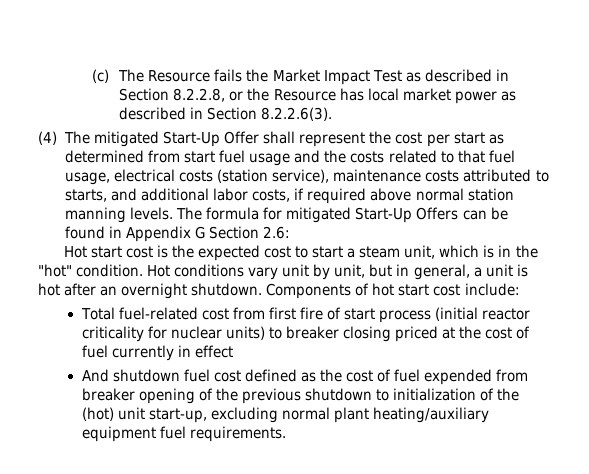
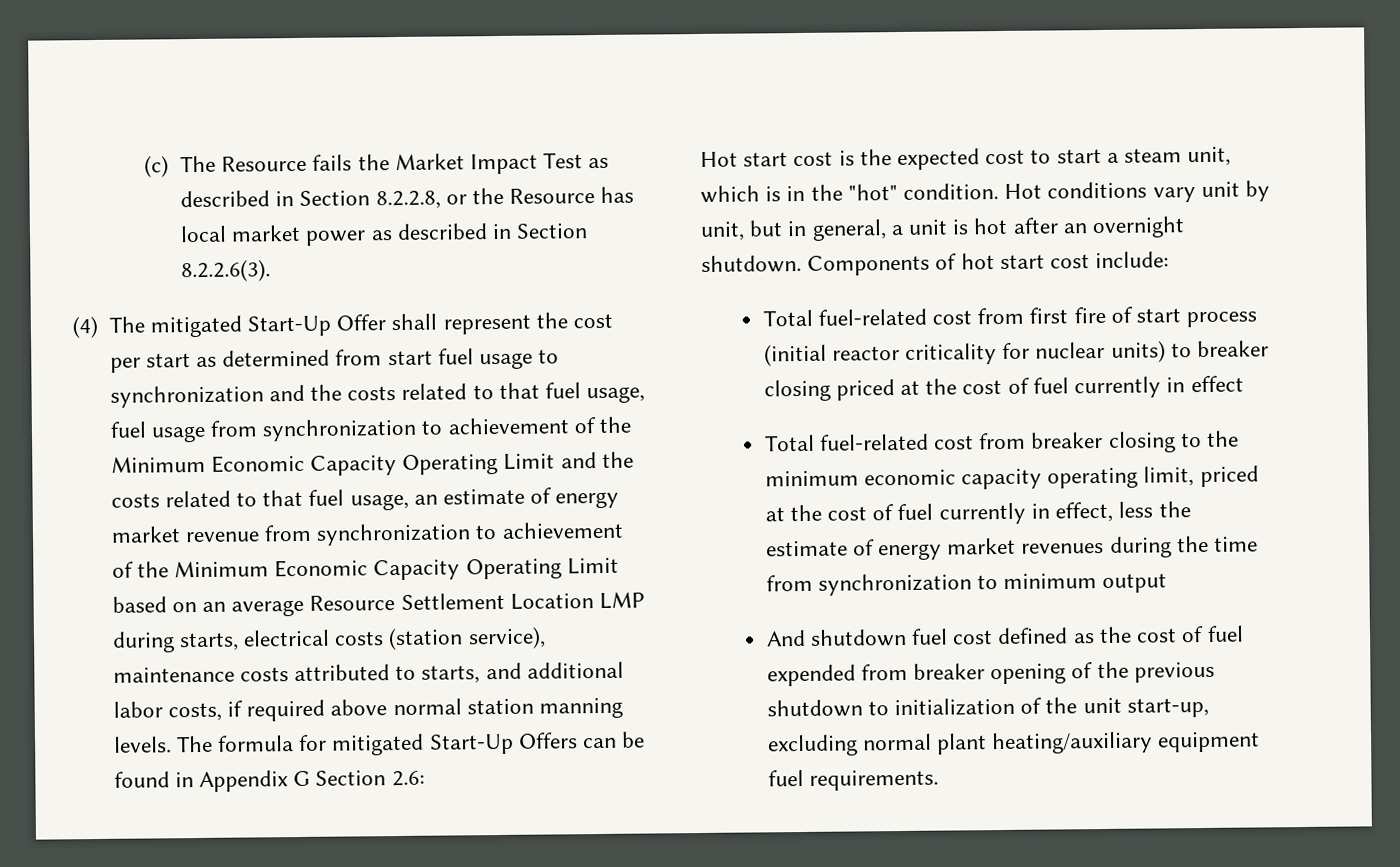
[294,150,515,163] [65,172,111,185] and the costs related to that fuel usage, -> [538,349,560,364] [109,382,646,408] [109,416,631,443] [110,451,634,476] [110,487,620,511] [110,521,624,546] [111,557,619,581] [111,591,645,617] [111,631,239,653] to synchronization and the costs related to that fuel usage, fuel usage from synchronization to achievement of the Minimum Economic Capacity Operating Limit and the costs related to that fuel usage, an estimate of energy market revenue from synchronization to achievement of the Minimum Economic Capacity Operating Limit based on an average Resource Settlement Location LMP during starts,
(233, 351) none -> [764,430,1240,453] [764,465,1259,490] [764,501,1191,525] [765,535,1259,561] [765,573,1168,596] // Total fuel-related cost from breaker closing to the minimum economic capacity operating limit, priced at the cost of fuel currently in effect, less the estimate of energy market revenues during the time from synchronization to minimum output
[81,407,114,421] (hot) -> (1078, 705) none

